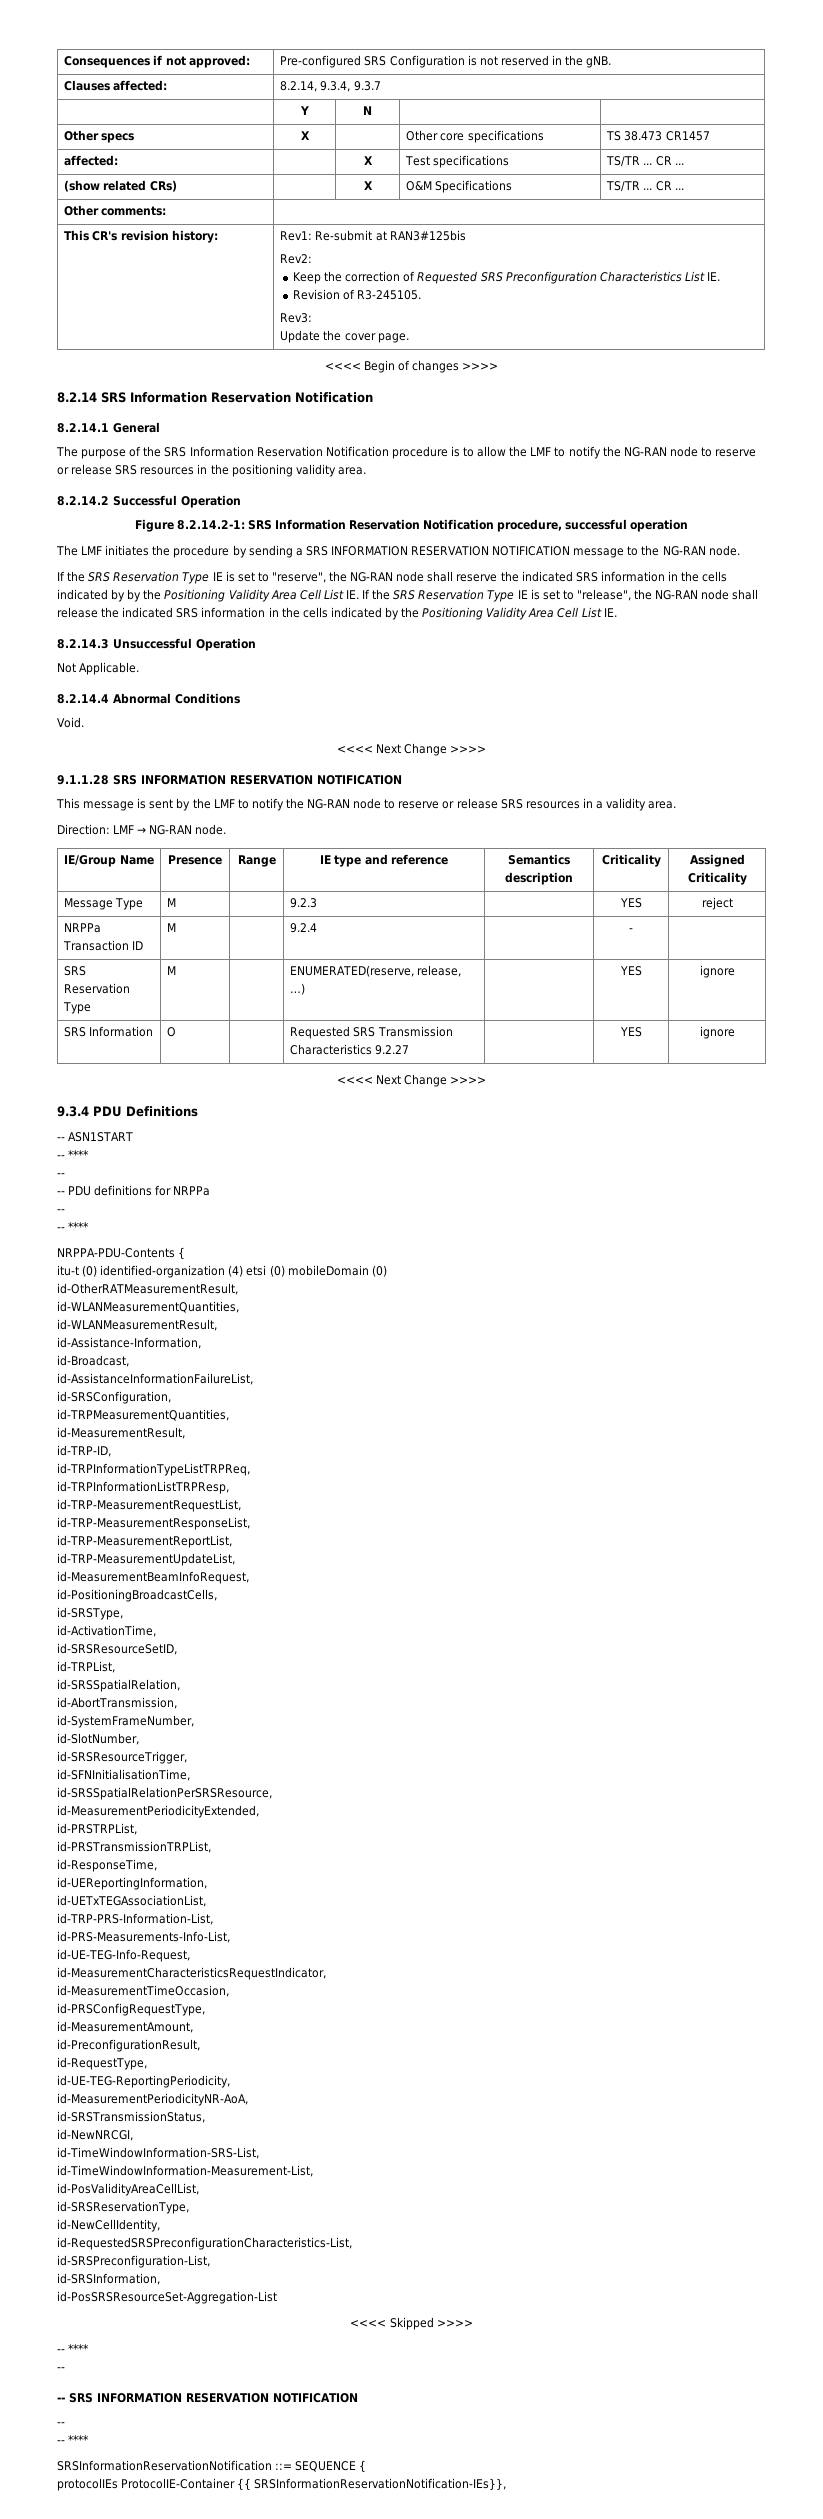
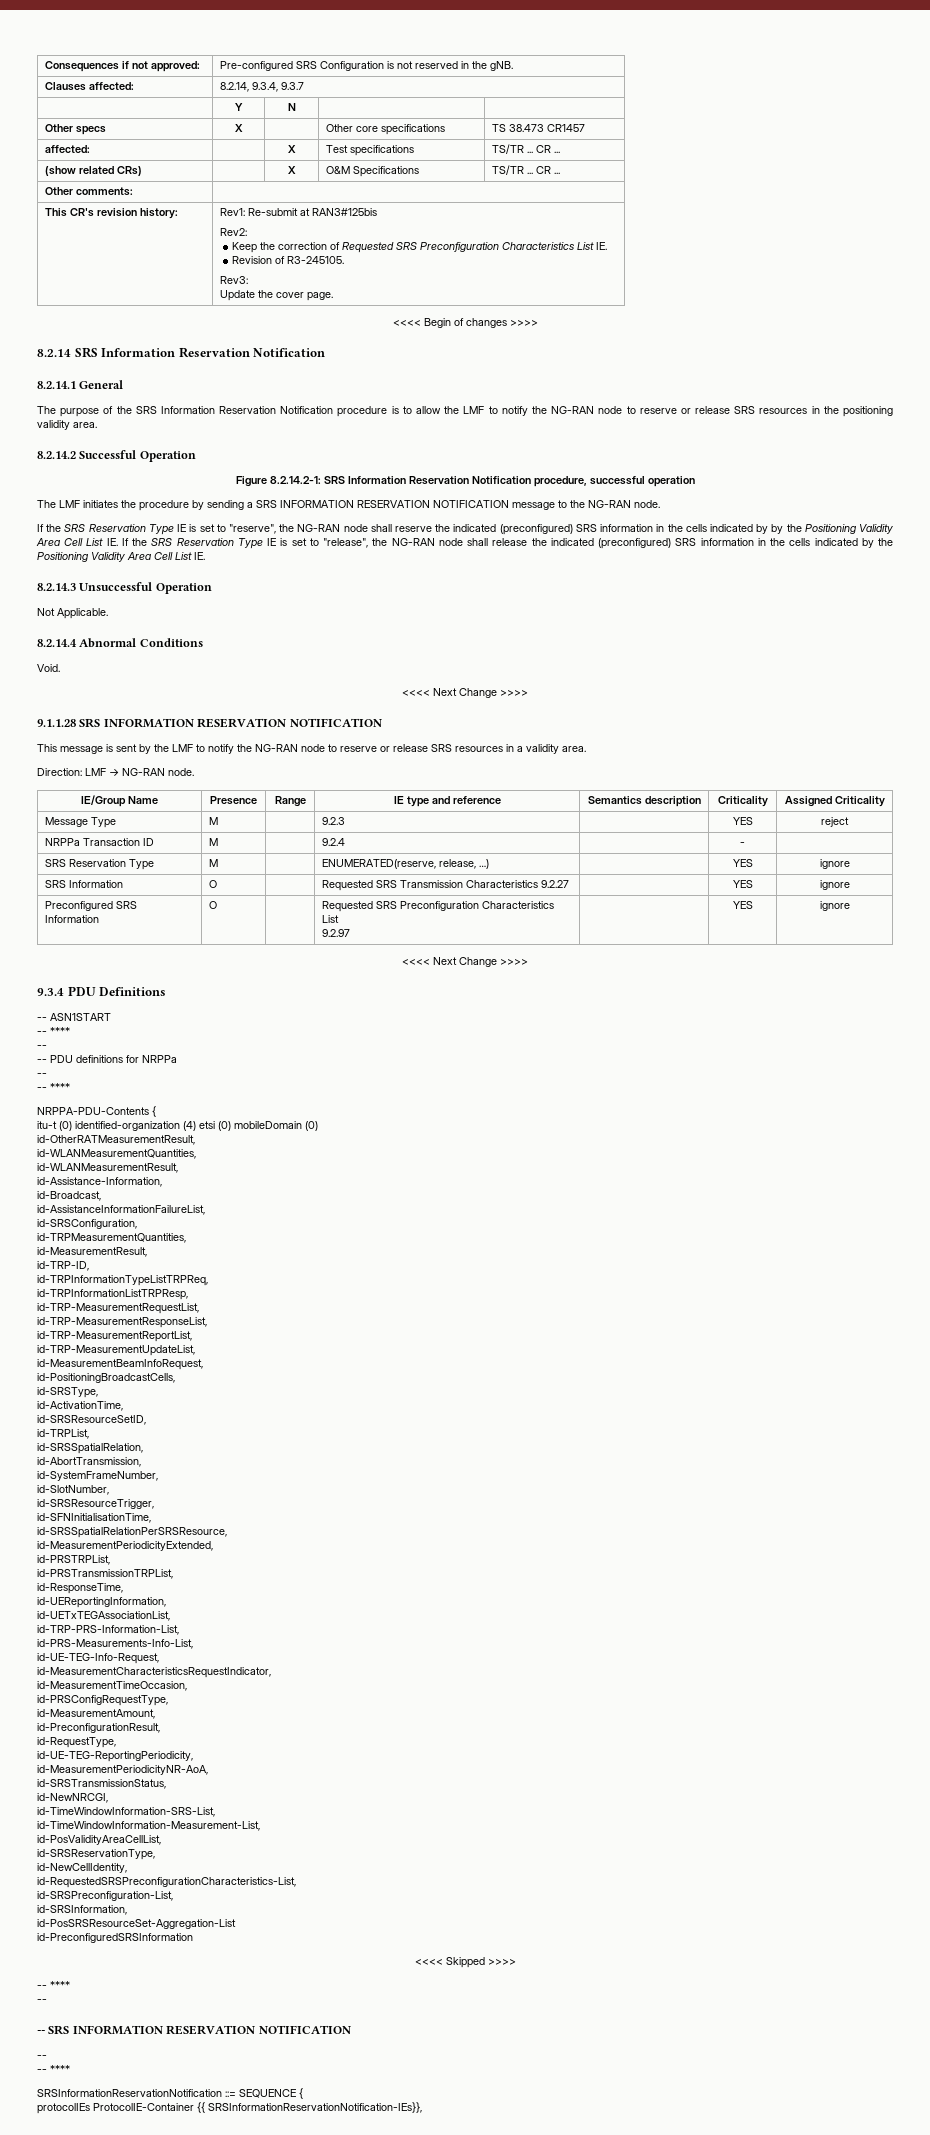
(573, 576) none -> [499,524,573,535] (preconfigured)
(174, 612) none -> [598,538,672,549] (preconfigured)
(735, 1032) none -> [45,901,138,911] [45,915,100,923] [209,901,218,909] [322,901,555,912] [322,915,340,923] [322,929,351,937] [732,901,753,909] [819,901,850,911] // Preconfigured SRS Information | O | | Requested SRS Preconfiguration Characteristics List // 9.2.97 | | YES | ignore
(277, 2297) none -> [37,1933,193,1943] // id-PreconfiguredSRSInformation

